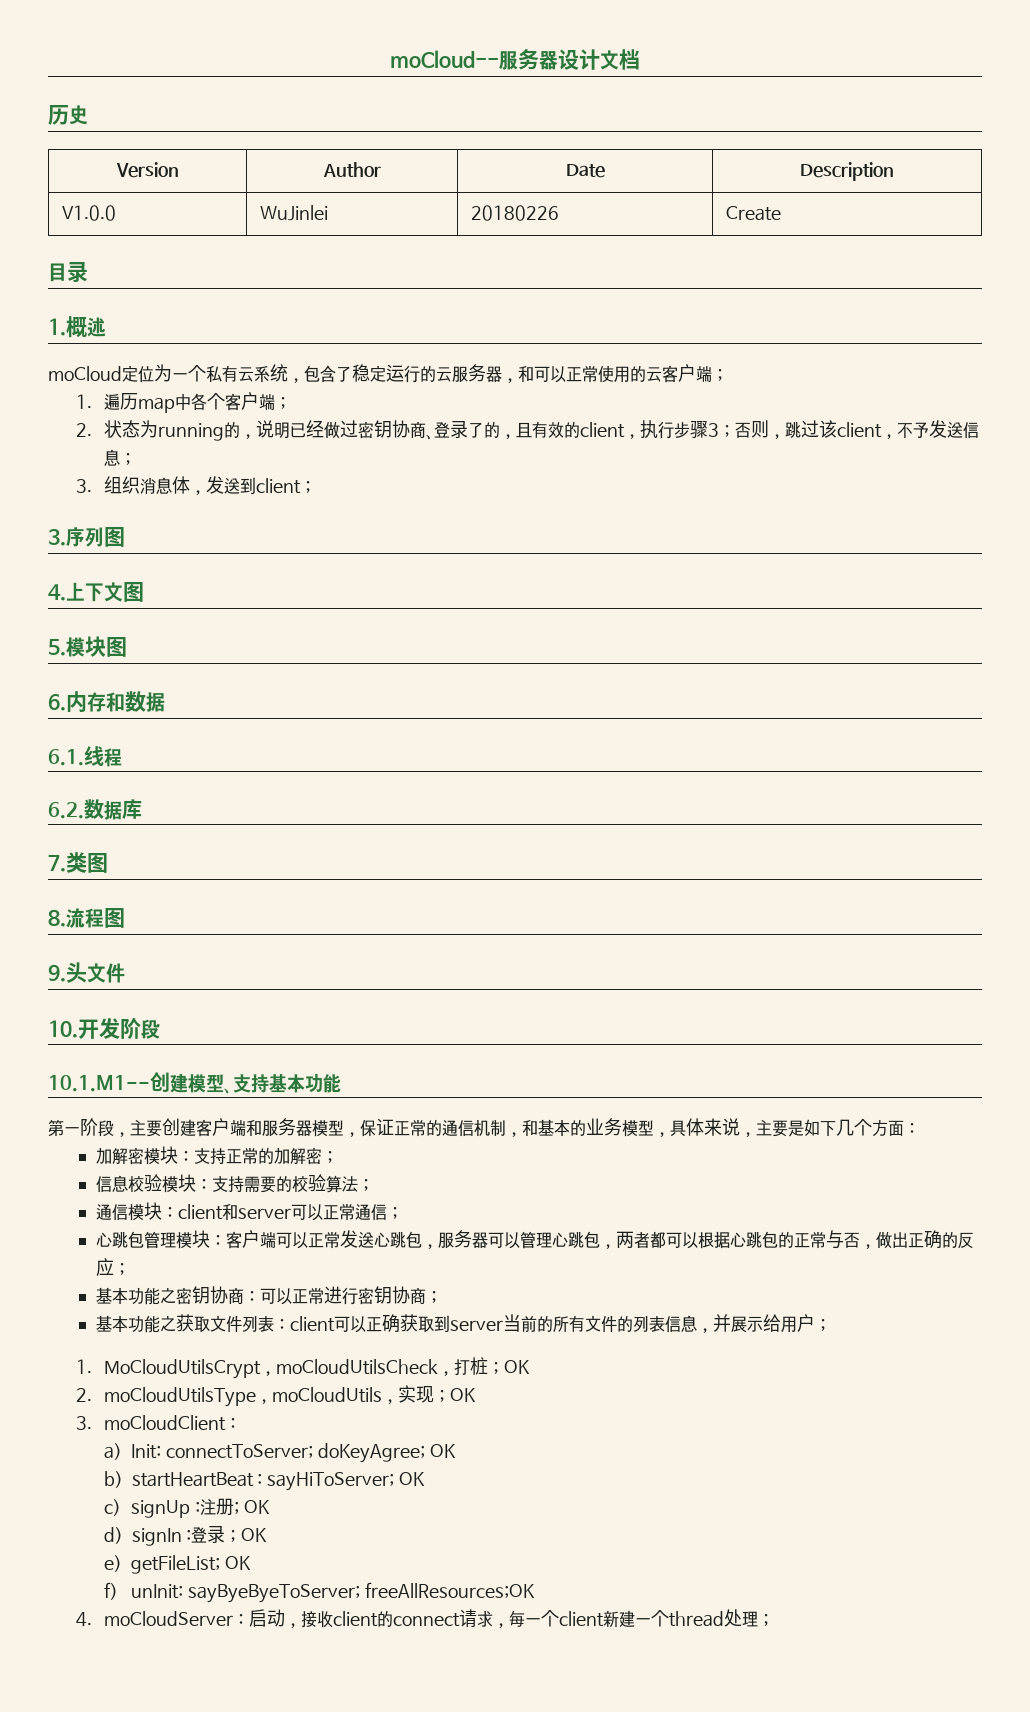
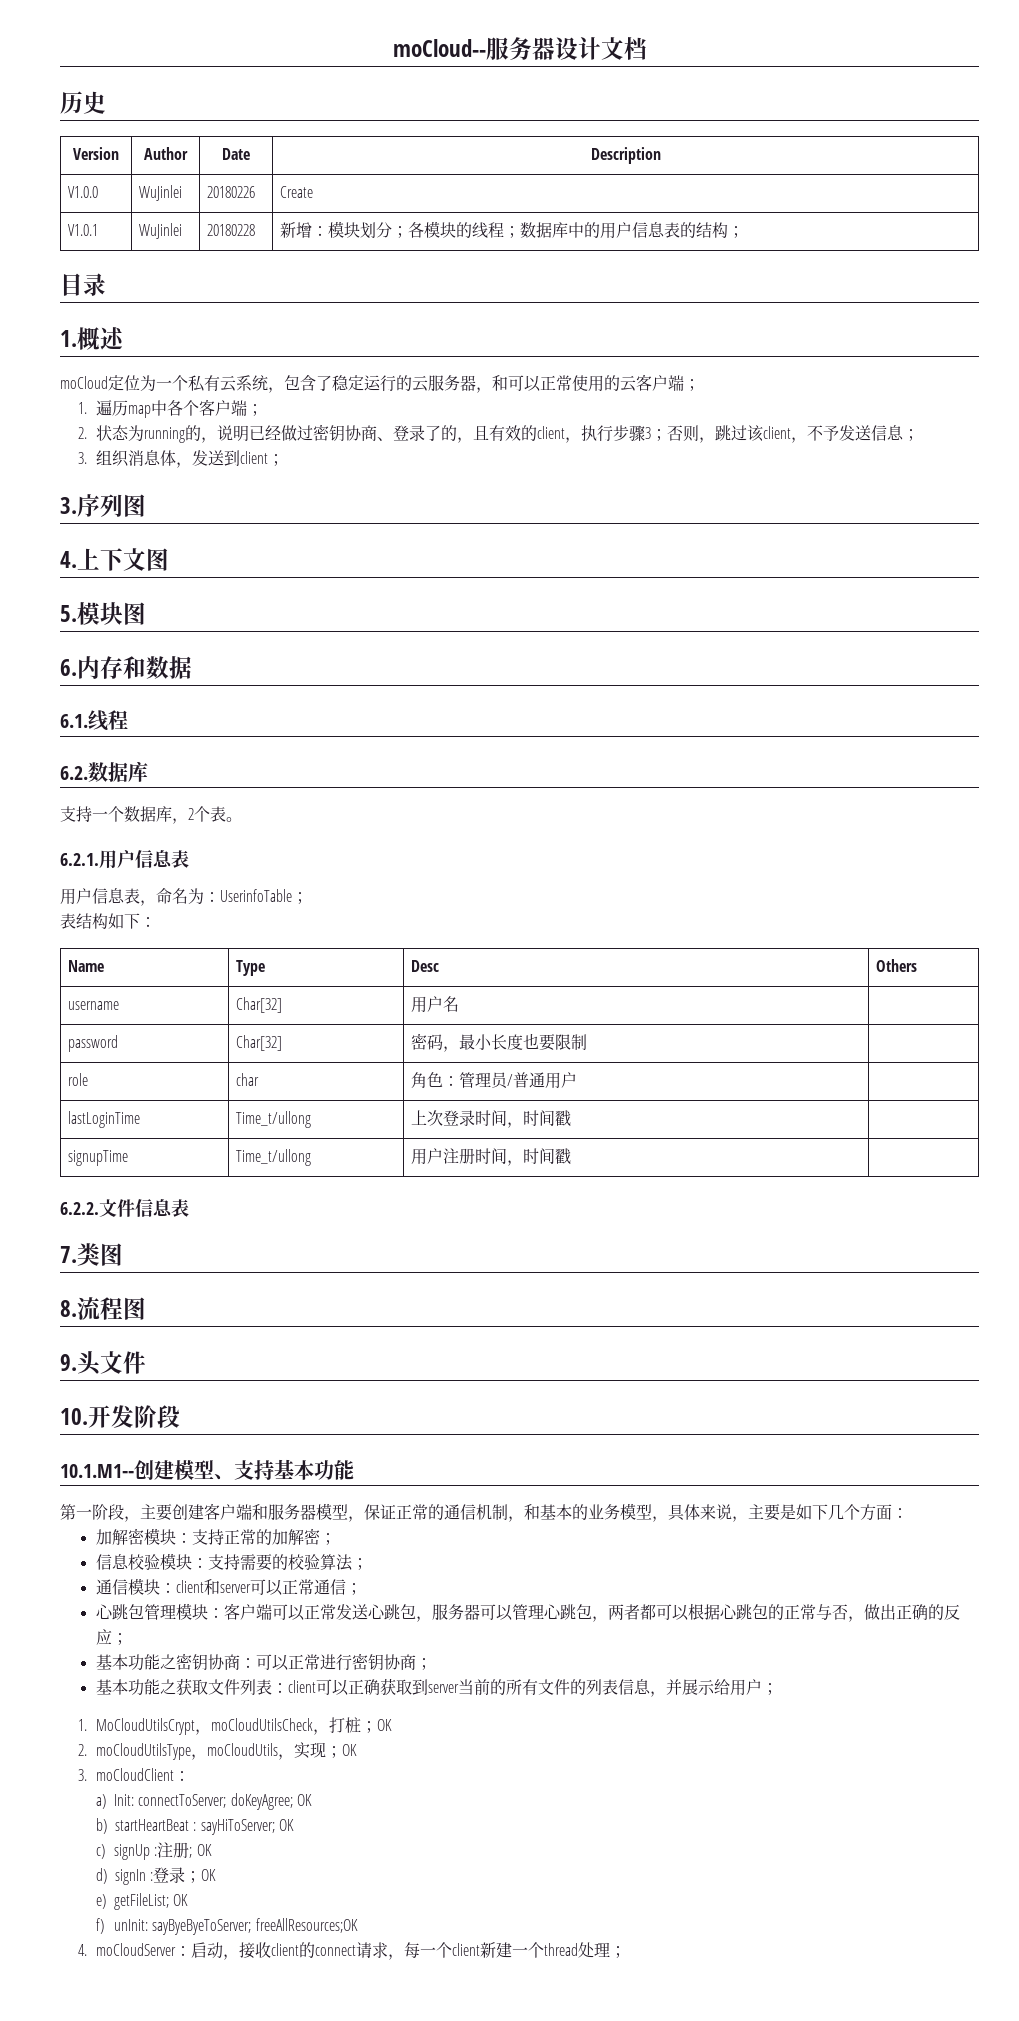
(782, 213) none -> [67,224,98,236] [138,223,182,239] [206,224,255,236] [279,221,744,239] // V1.0.1 | WuJinlei | 20180228 | 新增：模块划分；各模块的线程；数据库中的用户信息表的结构；
(142, 809) none -> [60,806,242,824] [60,850,189,869] [60,888,308,906] [60,913,156,929] [67,960,104,972] [235,960,265,976] [410,960,439,972] [875,959,917,972] [67,1001,119,1010] [235,997,282,1013] [410,996,459,1013] [67,1035,118,1052] [235,1035,282,1051] [410,1033,587,1052] [67,1073,88,1086] [235,1073,259,1086] [410,1072,577,1089] [67,1111,140,1128] [235,1111,311,1128] [410,1110,571,1128] [67,1150,128,1166] [235,1149,311,1166] [410,1148,571,1166] [60,1199,189,1217] // 支持一个数据库，2个表。 // 6.2.1.用户信息表 // 用户信息表，命名为：UserinfoTable； // 表结构如下： // Name | Type | Desc | Others // username | Char[32] | 用户名 | // password | Char[32] | 密码，最小长度也要限制 | // role | char | 角色：管理员/普通用户 | // lastLoginTime | Time_t/ullong | 上次登录时间，时间戳 | // signupTime | Time_t/ullong | 用户注册时间，时间戳 | // 6.2.2.文件信息表

